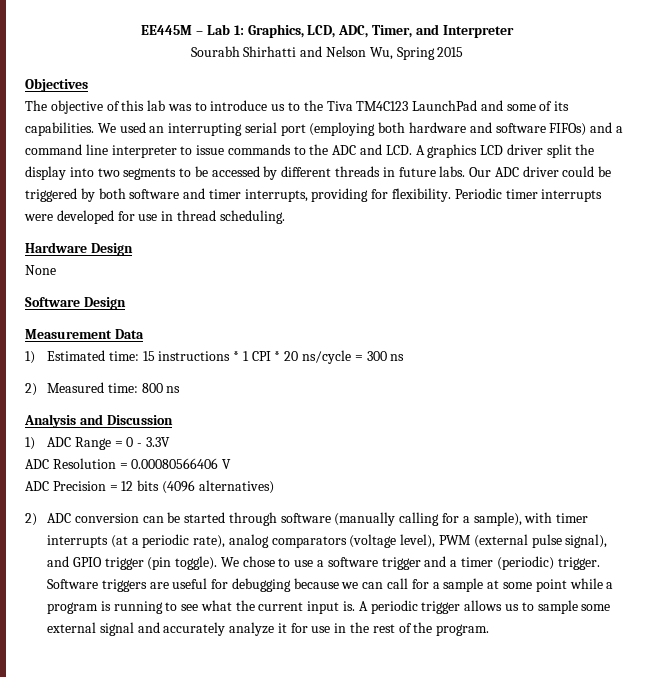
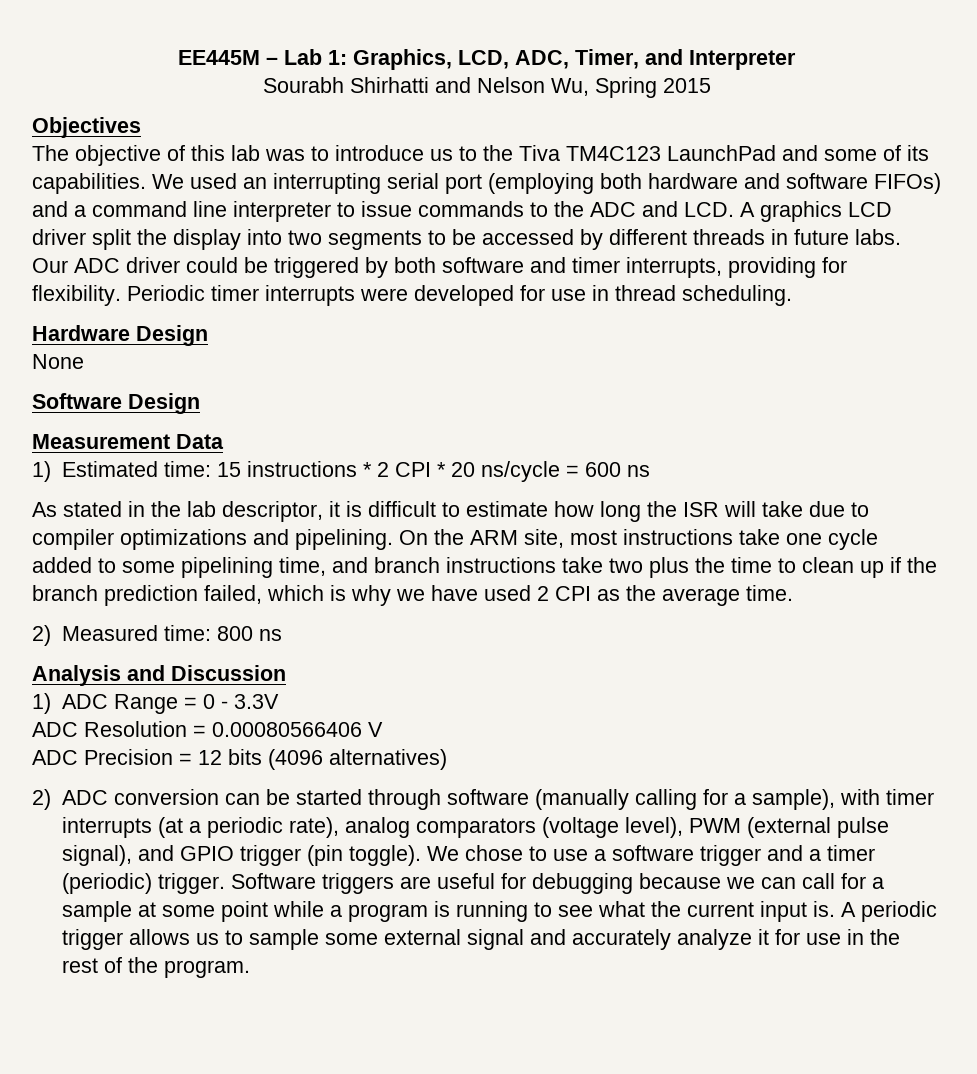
[242,351,249,361] 1 -> [376,462,389,477] 2
[366,351,405,361] 300 ns -> [584,462,650,477] [32,501,869,522] [32,529,878,550] [32,557,937,578] [32,585,793,606] 600 ns // As stated in the lab descriptor, it is difficult to estimate how long the ISR will take due to compiler optimizations and pipelining. On the ARM site, most instructions take one cycle added to some pipelining time, and branch instructions take two plus the time to clean up if the branch prediction failed, which is why we have used 2 CPI as the average time.

